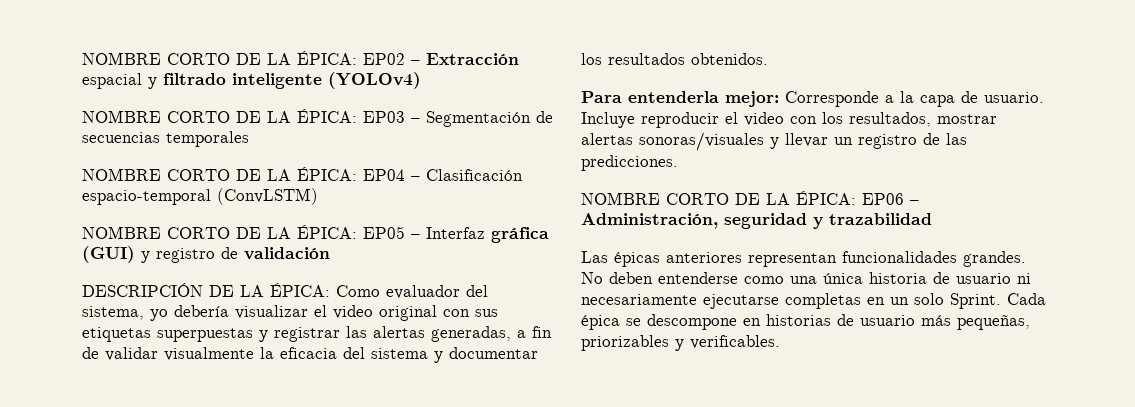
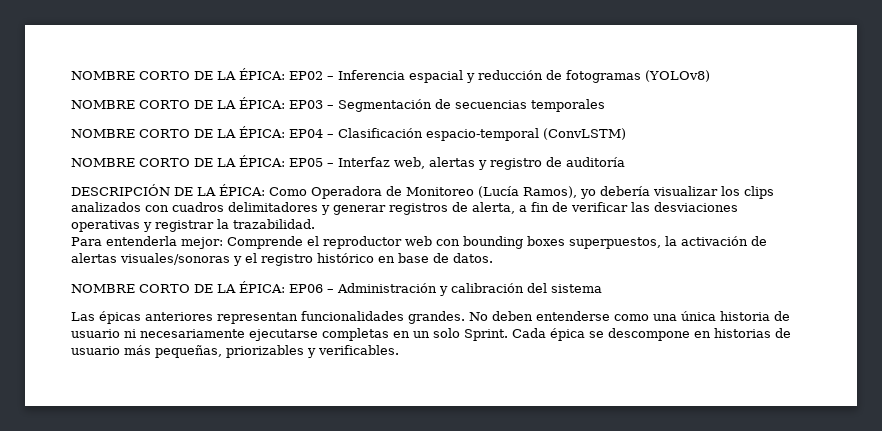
[426,53,519,65] Extracción -> [338,70,405,80] Inferencia
[163,72,421,89] filtrado inteligente (YOLOv4) -> [478,70,710,83] reducción de fotogramas (YOLOv8)
[491,227,549,243] [82,246,135,263] gráfica (GUI) -> [394,157,475,169] web, alertas
[244,247,330,260] validación -> [566,157,625,167] auditoría
[386,285,488,299] [82,305,498,321] [82,326,552,342] [82,347,538,363] [581,53,768,65] [581,91,1044,107] [581,112,997,128] [581,132,967,151] [581,155,678,171] evaluador del sistema, yo debería visualizar el video original con sus etiquetas superpuestas y registrar las alertas generadas, a fin de validar visualmente la eficacia del sistema y documentar los resultados obtenidos. // Para entenderla mejor: Corresponde a la capa de usuario. Incluye reproducir el video con los resultados, mostrar alertas sonoras/visuales y llevar un registro de las predicciones. -> [311,186,774,199] [71,202,738,215] [71,219,315,232] [71,236,767,249] [71,253,493,266] Operadora de Monitoreo (Lucía Ramos), yo debería visualizar los clips analizados con cuadros delimitadores y generar registros de alerta, a fin de verificar las desviaciones operativas y registrar la trazabilidad. // Para entenderla mejor: Comprende el reproductor web con bounding boxes superpuestos, la activación de alertas visuales/sonoras y el registro histórico en base de datos.
[581,213,932,229] Administración, seguridad y trazabilidad -> [337,283,602,296] Administración y calibración del sistema

